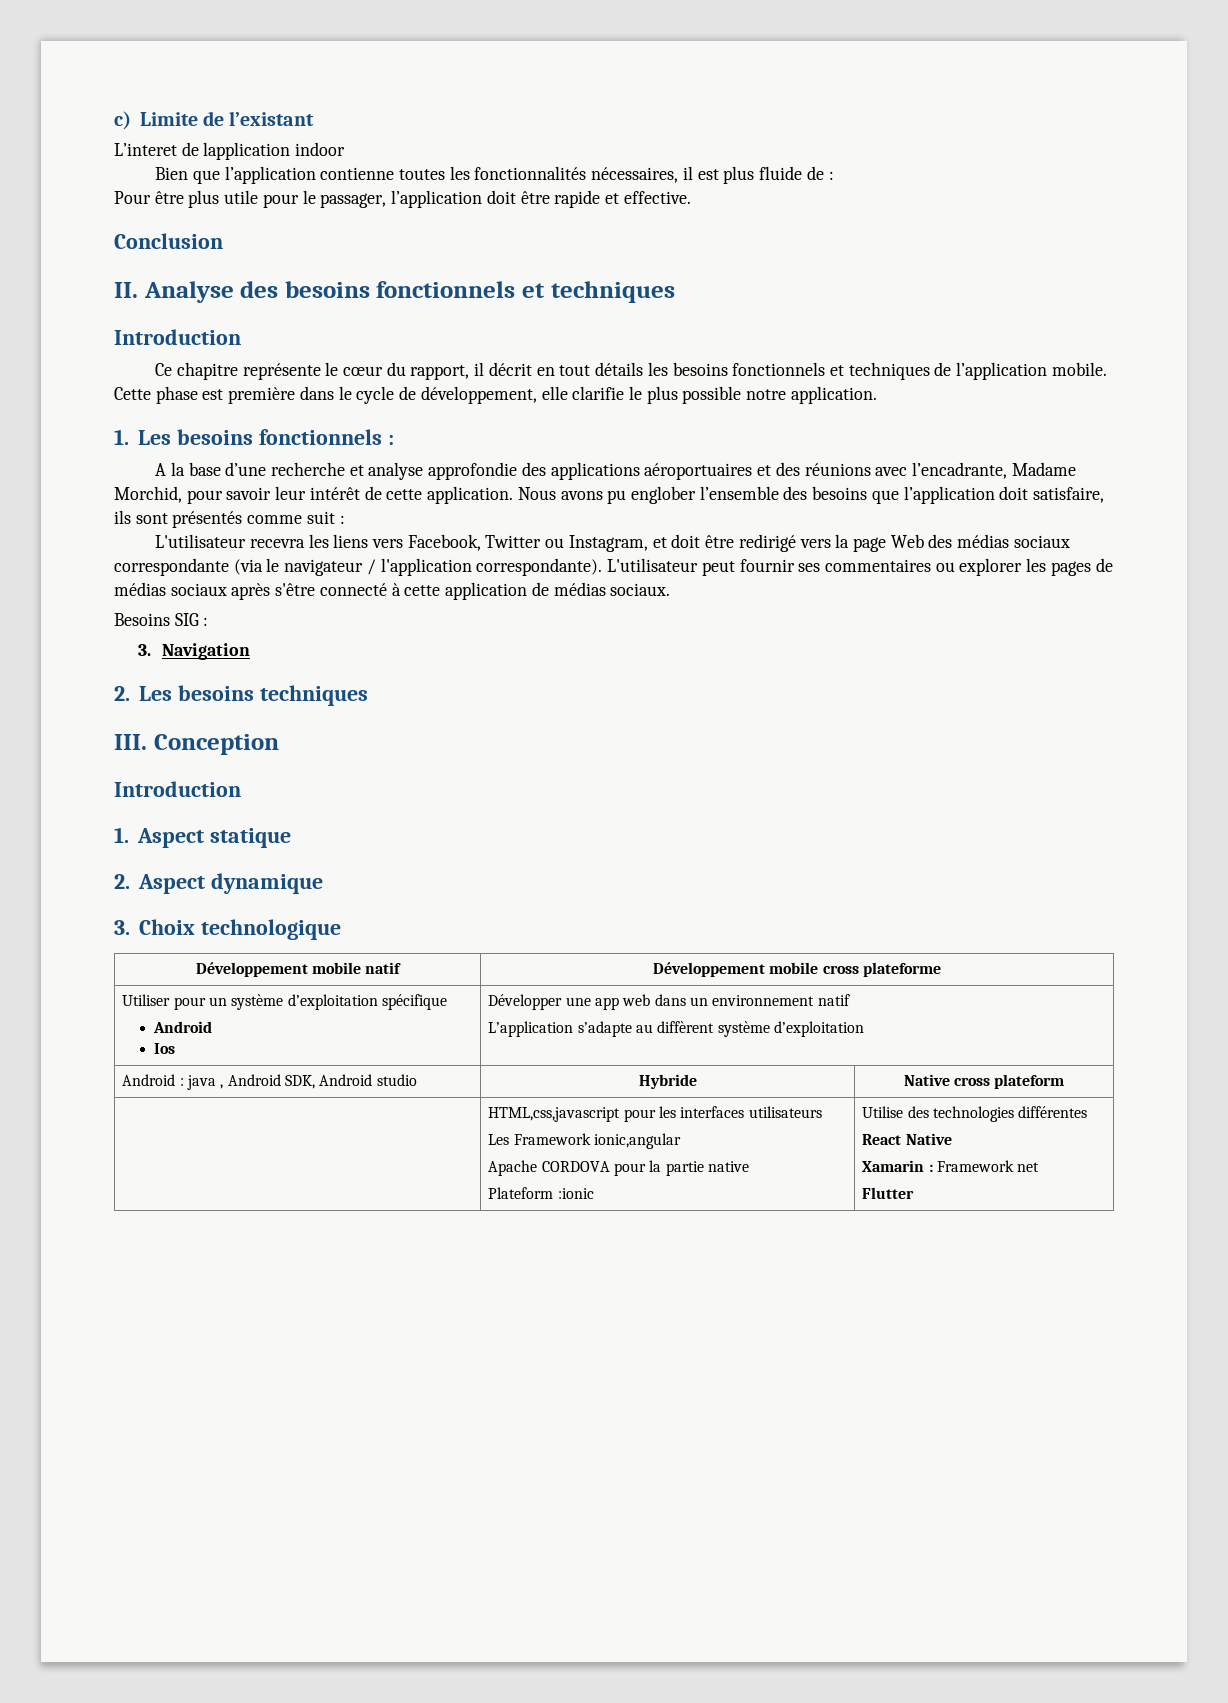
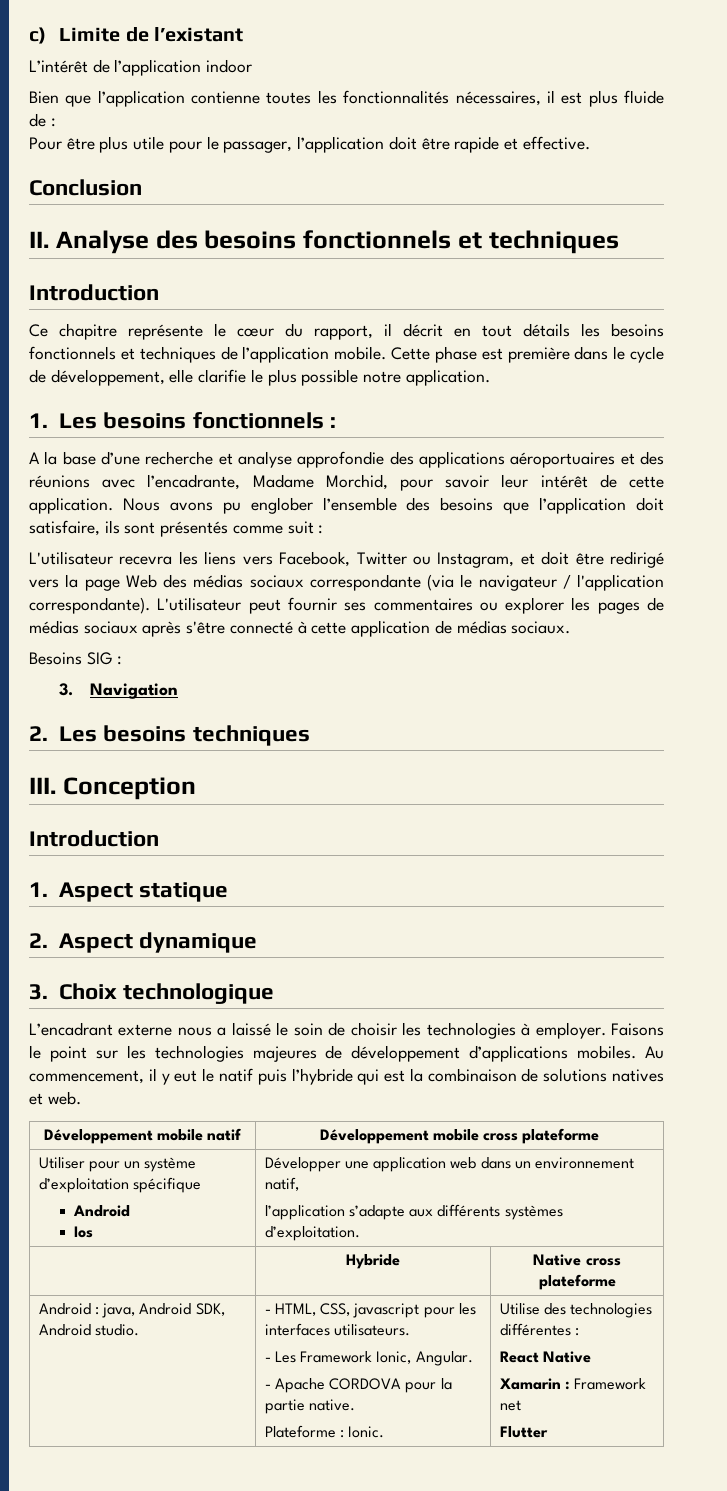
[114,142,291,160] L’interet de lapplication -> [29,59,202,76] L’intérêt de l’application
(341, 929) none -> [29,1022,664,1039] [29,1045,664,1062] [29,1068,664,1085] [29,1091,81,1105] // L’encadrant externe nous a laissé le soin de choisir les technologies à employer. Faisons le point sur les technologies majeures de développement d’applications mobiles. Au commencement, il y eut le natif puis l’hybride qui est la combinaison de solutions natives et web.
[595,997,620,1010] app -> [373,1157,447,1172] application
[817,994,850,1006] [488,1021,864,1037] [122,1074,417,1090] [638,1074,697,1089] [903,1074,1065,1089] [488,1106,822,1122] [488,1133,682,1149] natif // L’application s’adapte au diffèrent système d’exploitation // Android : java , Android SDK, Android studio | Hybride | Native cross plateform // | HTML,css,javascript pour les interfaces utilisateurs // Les Framework ionic,angular // -> [264,1177,299,1191] [264,1204,563,1220] [264,1226,360,1241] [346,1254,400,1269] [533,1254,621,1266] [538,1274,616,1290] [38,1303,225,1318] [38,1324,139,1336] [264,1303,477,1318] [264,1323,410,1336] [264,1351,473,1366] [264,1384,271,1389] natif, // l’application s’adapte aux différents systèmes d’exploitation. // | Hybride | Native cross plateforme // Android : java, Android SDK, Android studio. | - HTML, CSS, javascript pour les interfaces utilisateurs. // - Les Framework Ionic, Angular. // -
[707,1161,749,1172] [488,1187,594,1199] native // Plateform :ionic -> [308,1399,355,1411] [264,1425,385,1438] native. // Plateforme : Ionic.
(1088, 1112) none -> [574,1328,579,1336] :

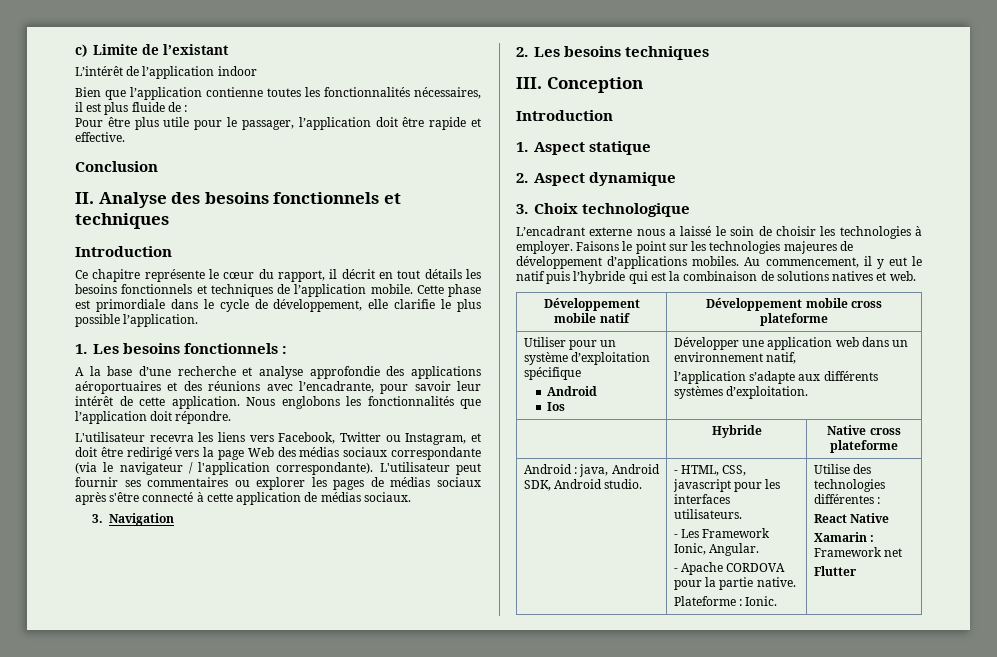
[507,347,570,363] première -> [95,299,165,312] primordiale
[363,369,490,386] notre application. -> [123,314,199,327] l’application.
[252,474,388,490] Madame Morchid, -> (374, 387) none
[169,497,664,514] [29,520,324,537] avons pu englober l’ensemble des besoins que l’application doit satisfaire, ils sont présentés comme suit : -> [281,396,481,409] [75,411,232,424] englobons les fonctionnalités que l’application doit répondre.
[29,652,123,665] // Besoins SIG : -> (411, 497) none

